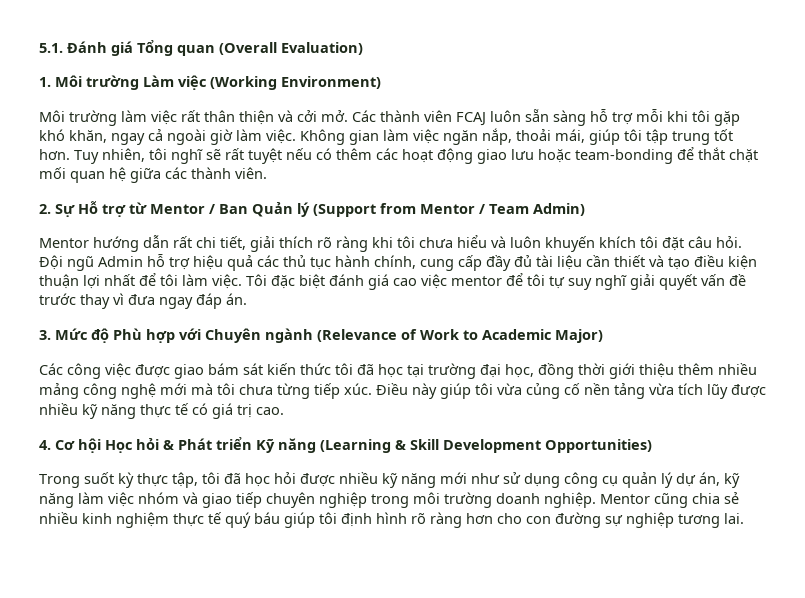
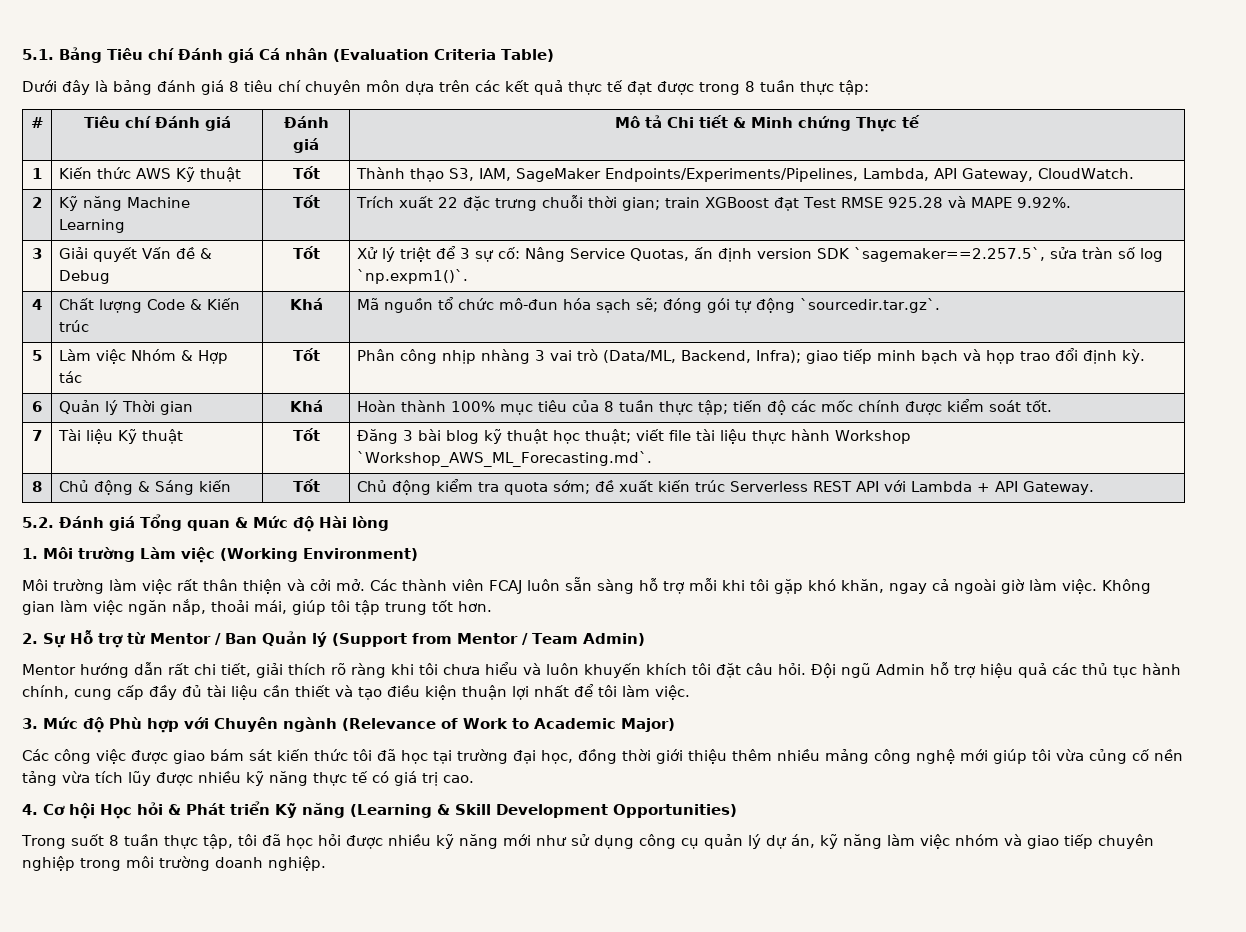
[67,40,363,56] Đánh giá Tổng quan (Overall Evaluation) -> [59,47,554,63] [22,80,869,95] [30,117,44,128] [83,116,231,131] [283,116,329,128] [293,138,319,153] [615,115,920,132] [32,168,42,179] [58,167,241,182] [292,166,320,179] [355,167,1134,182] [32,197,42,208] [58,196,190,211] [58,219,125,233] [292,195,320,208] [355,195,1071,211] [32,248,42,259] [58,247,212,262] [58,270,110,284] [292,246,320,259] [356,246,1163,262] [356,269,468,284] [32,299,42,310] [58,298,240,313] [58,320,89,332] [289,298,323,310] [356,297,940,313] [32,350,42,361] [58,349,228,364] [58,371,82,383] [292,348,320,361] [356,348,1145,364] [32,401,42,412] [58,400,193,415] [289,400,323,412] [356,399,1052,415] [32,430,42,441] [57,429,183,444] [292,428,320,441] [356,429,911,444] [356,451,652,467] [32,481,42,492] [58,480,231,495] [292,479,320,492] [356,479,1094,495] [22,514,389,532] Bảng Tiêu chí Đánh giá Cá nhân (Evaluation Criteria Table) // Dưới đây là bảng đánh giá 8 tiêu chí chuyên môn dựa trên các kết quả thực tế đạt được trong 8 tuần thực tập: // # | Tiêu chí Đánh giá | Đánh giá | Mô tả Chi tiết & Minh chứng Thực tế // 1 | Kiến thức AWS Kỹ thuật | Tốt | Thành thạo S3, IAM, SageMaker Endpoints/Experiments/Pipelines, Lambda, API Gateway, CloudWatch. // 2 | Kỹ năng Machine Learning | Tốt | Trích xuất 22 đặc trưng chuỗi thời gian; train XGBoost đạt Test RMSE 925.28 và MAPE 9.92%. // 3 | Giải quyết Vấn đề & Debug | Tốt | Xử lý triệt để 3 sự cố: Nâng Service Quotas, ấn định version SDK `sagemaker==2.257.5`, sửa tràn số log `np.expm1()`. // 4 | Chất lượng Code & Kiến trúc | Khá | Mã nguồn tổ chức mô-đun hóa sạch sẽ; đóng gói tự động `sourcedir.tar.gz`. // 5 | Làm việc Nhóm & Hợp tác | Tốt | Phân công nhịp nhàng 3 vai trò (Data/ML, Backend, Infra); giao tiếp minh bạch và họp trao đổi định kỳ. // 6 | Quản lý Thời gian | Khá | Hoàn thành 100% mục tiêu của 8 tuần thực tập; tiến độ các mốc chính được kiểm soát tốt. // 7 | Tài liệu Kỹ thuật | Tốt | Đăng 3 bài blog kỹ thuật học thuật; viết file tài liệu thực hành Workshop `Workshop_AWS_ML_Forecasting.md`. // 8 | Chủ động & Sáng kiến | Tốt | Chủ động kiểm tra quota sớm; đề xuất kiến trúc Serverless REST API với Lambda + API Gateway. // 5.2. Đánh giá Tổng quan & Mức độ Hài lòng
[74,147,758,164] [39,167,267,183] Tuy nhiên, tôi nghĩ sẽ rất tuyệt nếu có thêm các hoạt động giao lưu hoặc team-bonding để thắt chặt mối quan hệ giữa các thành viên. -> (492, 606) none
[246,273,746,290] [39,293,247,309] Tôi đặc biệt đánh giá cao việc mentor để tôi tự suy nghĩ giải quyết vấn đề trước thay vì đưa ngay đáp án. -> (690, 692) none
[191,383,437,399] mà tôi chưa từng tiếp xúc. Điều này -> (988, 755) none
[118,472,134,488] kỳ -> [108,834,159,846] 8 tuần
[600,492,739,508] [39,512,744,528] Mentor cũng chia sẻ nhiều kinh nghiệm thực tế quý báu giúp tôi định hình rõ ràng hơn cho con đường sự nghiệp tương lai. -> (326, 863) none

